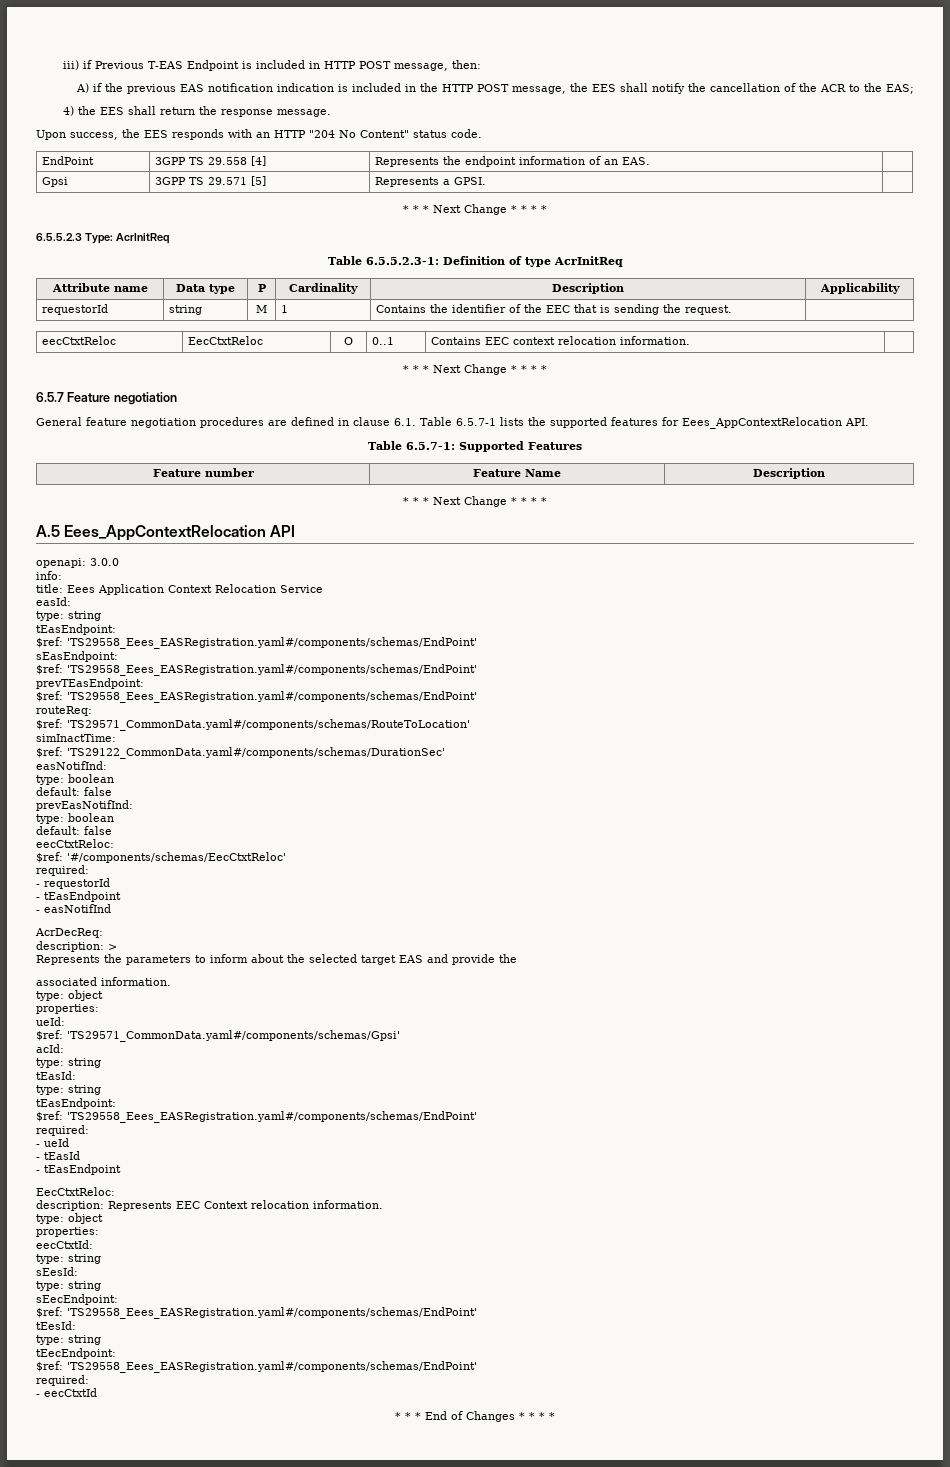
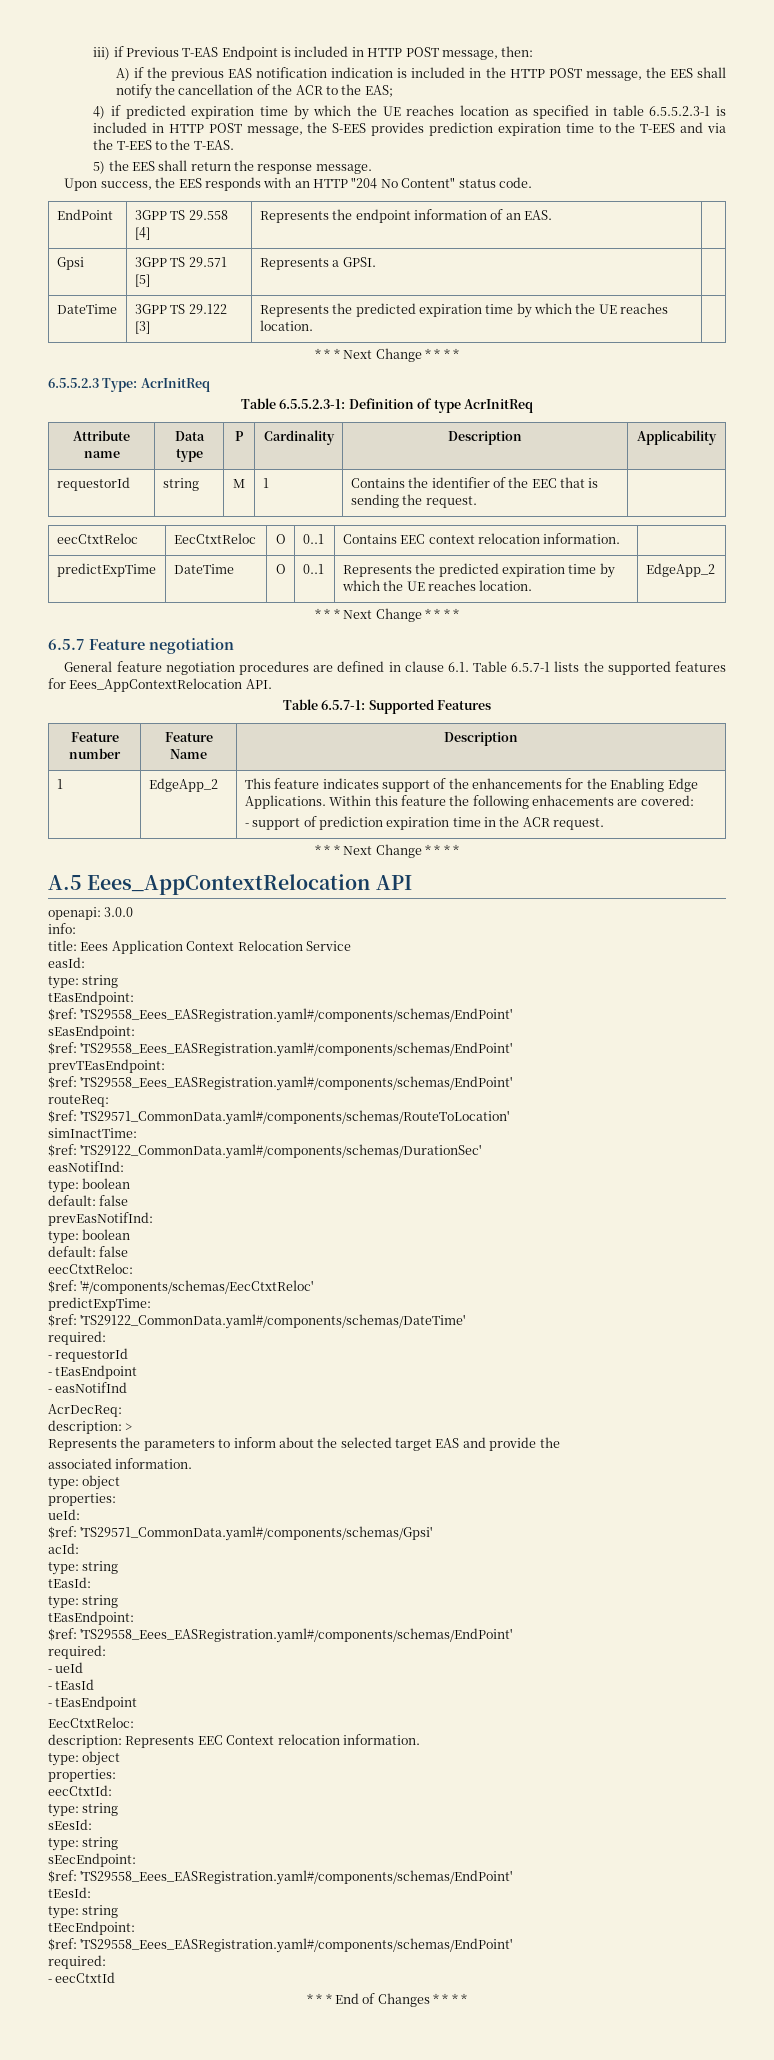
(75, 111) none -> [110,105,726,120] [93,122,726,136] [93,139,234,150] [93,161,106,174] if predicted expiration time by which the UE reaches location as specified in table 6.5.5.2.3-1 is included in HTTP POST message, the S-EES provides prediction expiration time to the T-EES and via the T-EES to the T-EAS. // 5)
(486, 181) none -> [56,304,117,314] [134,304,227,314] [134,321,150,334] [259,303,669,318] [259,320,313,331] // DateTime | 3GPP TS 29.122 [3] | Represents the predicted expiration time by which the UE reaches location. |
(690, 340) none -> [56,563,156,577] [173,564,234,574] [275,564,286,574] [302,564,324,574] [342,563,615,578] [341,580,533,591] [645,563,715,577] // predictExpTime | DateTime | O | 0..1 | Represents the predicted expiration time by which the UE reaches location. | EdgeApp_2
(825, 473) none -> [56,779,63,789] [148,778,218,792] [244,778,698,792] [244,795,694,809] [244,816,605,830] // 1 | EdgeApp_2 | This feature indicates support of the enhancements for the Enabling Edge Applications. Within this feature the following enhacements are covered: // - support of prediction expiration time in the ACR request.
(286, 857) none -> [48,1297,151,1311] [48,1314,466,1329] // predictExpTime: // $ref: 'TS29122_CommonData.yaml#/components/schemas/DateTime'

